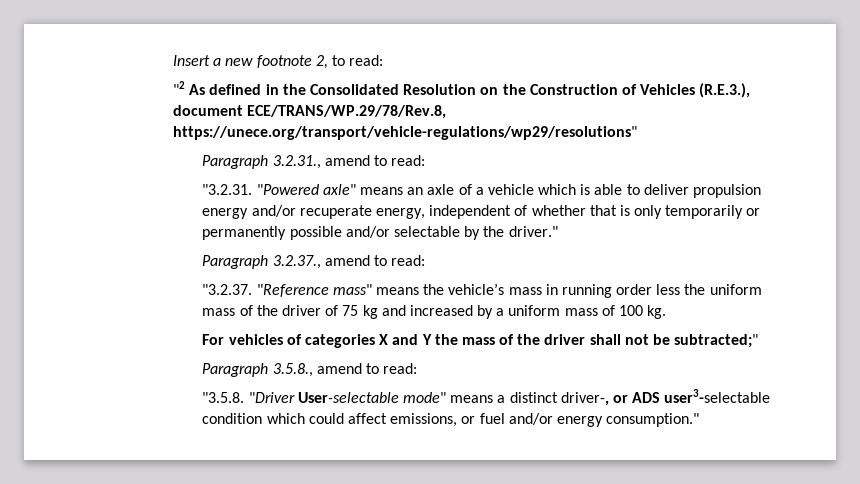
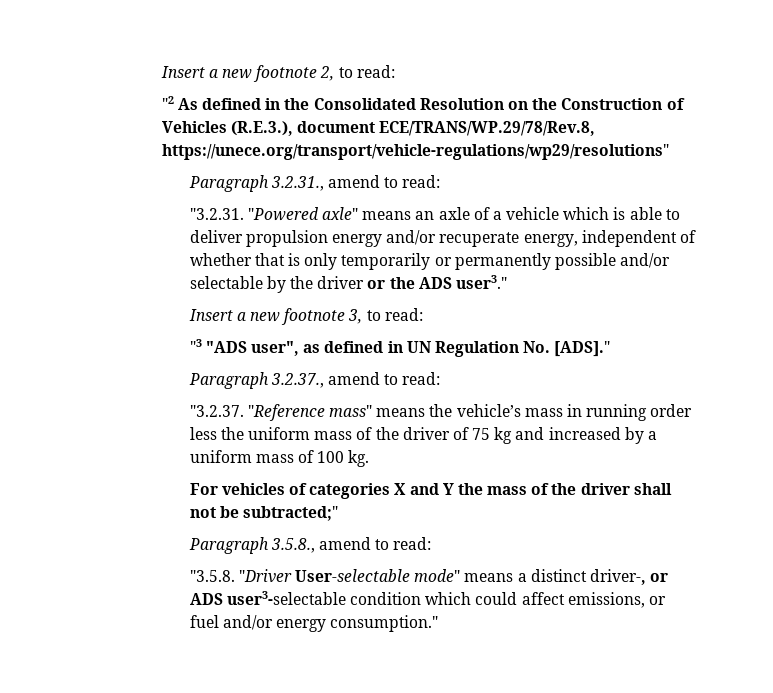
[508,226,558,237] driver." -> [317,275,507,289] [188,308,423,325] [189,339,611,357] driver or the ADS user3." // Insert a new footnote 3, to read: // "3 "ADS user", as defined in UN Regulation No. [ADS]."

